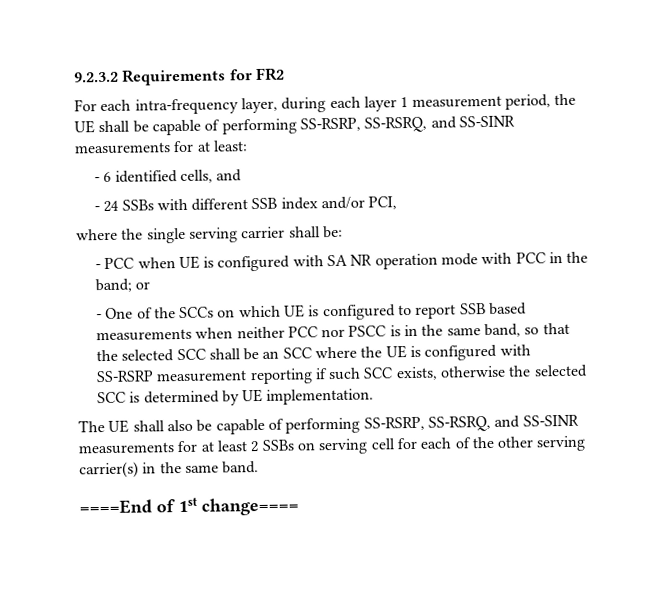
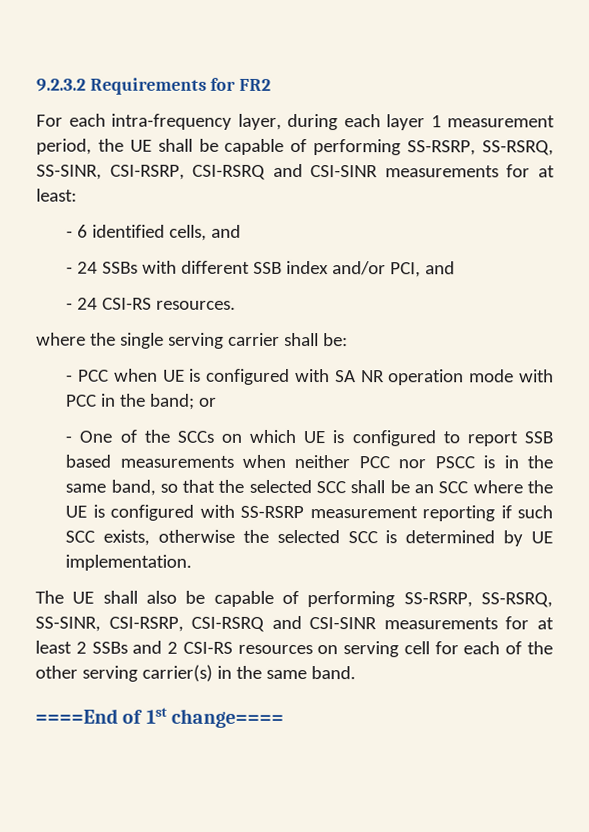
[430,115,515,129] and SS-SINR -> [36,163,379,180] SS-SINR, CSI-RSRP, CSI-RSRQ and CSI-SINR
(398, 203) none -> [425,261,456,275] [66,297,237,310] and // - 24 CSI-RS resources.
[494,414,579,428] and SS-SINR -> [35,615,378,632] SS-SINR, CSI-RSRP, CSI-RSRQ and CSI-SINR
(294, 445) none -> [132,640,313,655] and 2 CSI-RS resources

